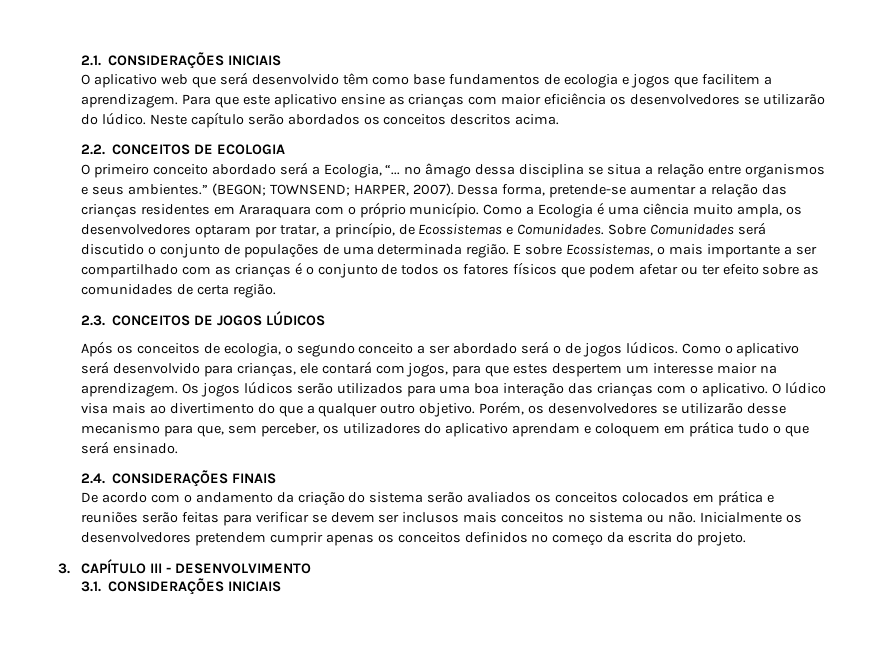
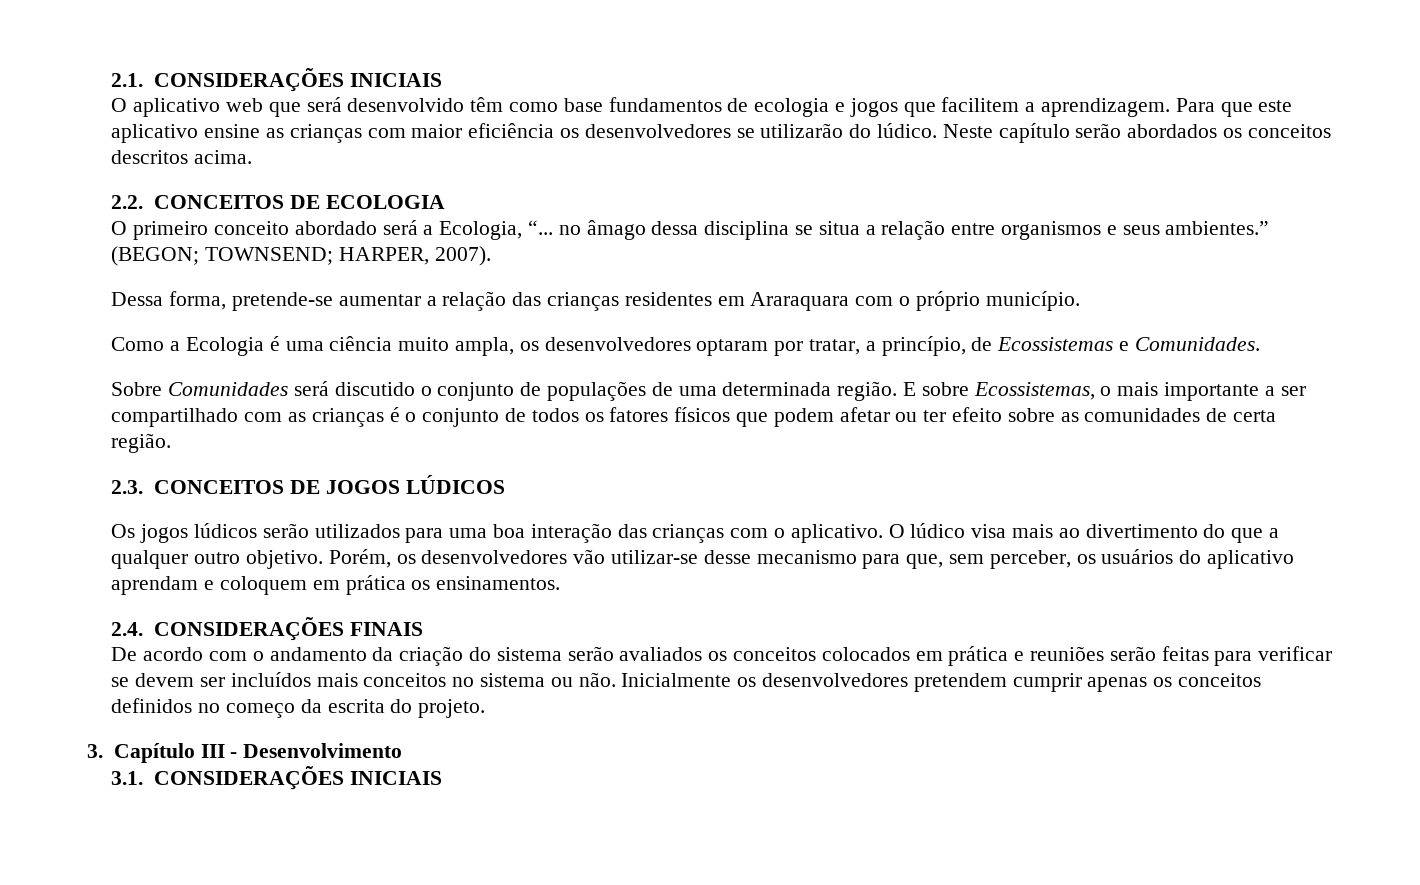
(454, 189) none -> (491, 256) //
(480, 210) none -> (1080, 301) //
(605, 229) none -> (1260, 344) //
[81,341,800,357] [81,361,777,377] [81,383,179,397] Após os conceitos de ecologia, o segundo conceito a ser abordado será o de jogos lúdicos. Como o aplicativo será desenvolvido para crianças, ele contará com jogos, para que estes despertem um interesse maior na aprendizagem. -> (505, 484) none
[661,403,743,414] se utilizarão -> [573,549,699,564] vão utilizar-se
[342,423,421,434] utilizadores -> [1101,549,1174,564] usuários
[737,423,809,437] [81,441,178,454] tudo o que será ensinado. -> [411,576,561,590] os ensinamentos.
[402,512,460,523] inclusos -> [230,672,311,687] incluídos
[81,559,147,574] CAPÍTULO -> [113,743,195,763] Capítulo
[174,563,311,574] DESENVOLVIMENTO -> [243,743,403,758] Desenvolvimento

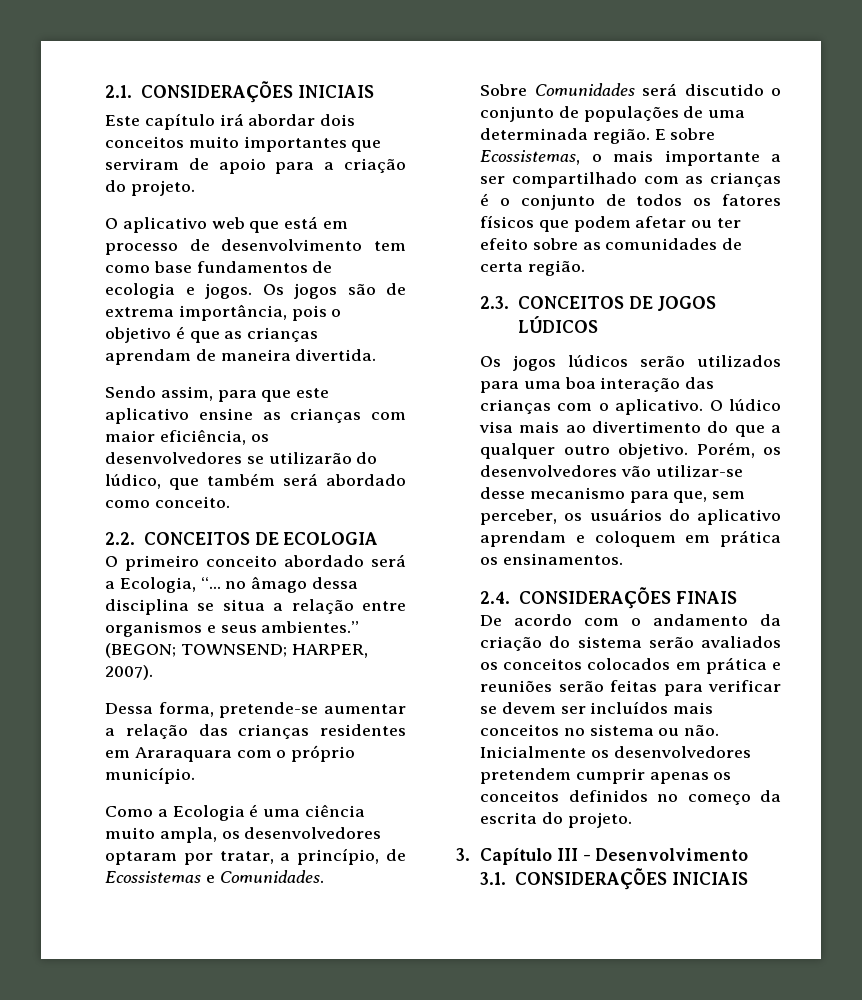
[111,97,504,117] O aplicativo web que será desenvolvido têm -> [105,113,355,130] [105,136,382,152] [105,158,406,174] [105,180,195,196] [105,216,348,233] [105,239,406,255] Este capítulo irá abordar dois conceitos muito importantes que serviram de apoio para a criação do projeto. // O aplicativo web que está em processo de desenvolvimento tem
[849,97,1215,117] jogos que facilitem a aprendizagem. Para -> [205,283,406,299] [105,304,342,321] [105,326,318,343] [105,349,377,365] [105,386,257,402] jogos. Os jogos são de extrema importância, pois o objetivo é que as crianças aprendam de maneira divertida. // Sendo assim, para
[468,123,555,138] eficiência -> [159,429,246,445] eficiência,
[877,123,1331,143] [111,150,253,164] lúdico. Neste capítulo serão abordados os conceitos descritos acima. -> [105,473,406,490] [105,496,230,508] lúdico, que também será abordado como conceito.

